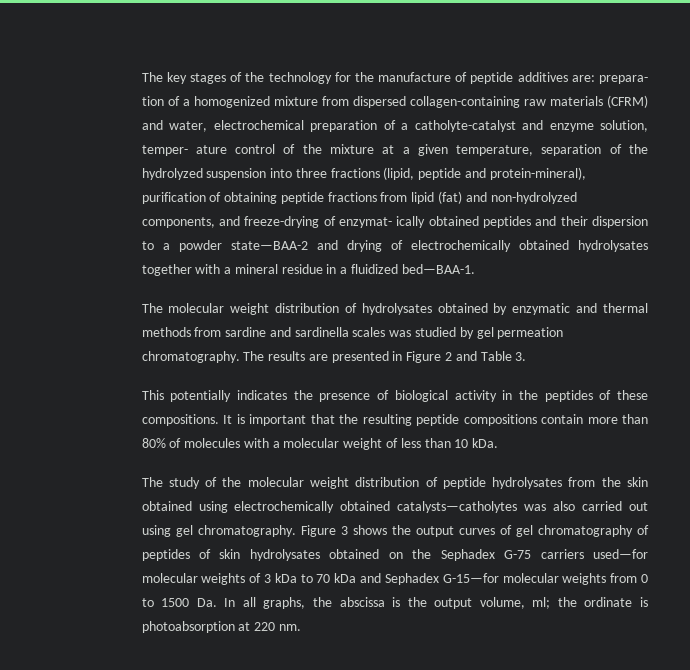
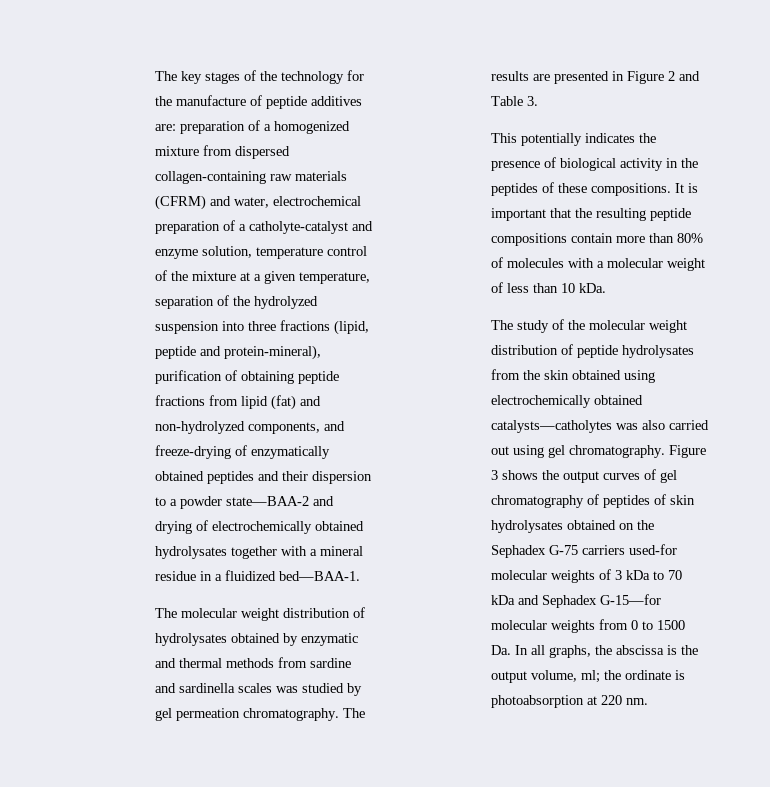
[599,75,648,84] [141,96,164,106] prepara- tion -> [180,121,245,134] preparation
[141,145,227,156] temper- ature -> [256,247,323,259] temperature
[338,216,426,228] enzymat- ically -> [251,446,330,459] enzymatically
[593,549,648,559] used—for -> [629,544,677,555] used-for

